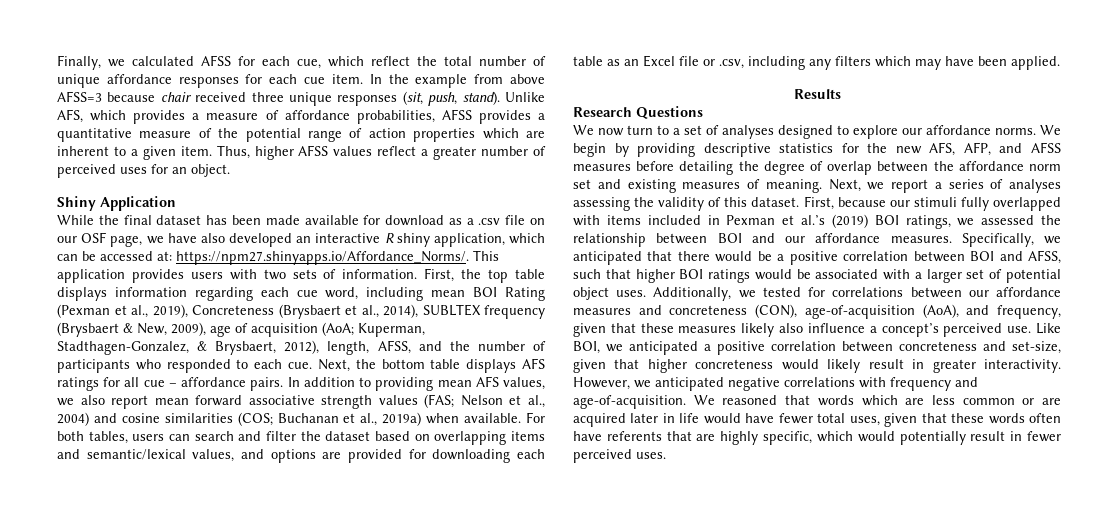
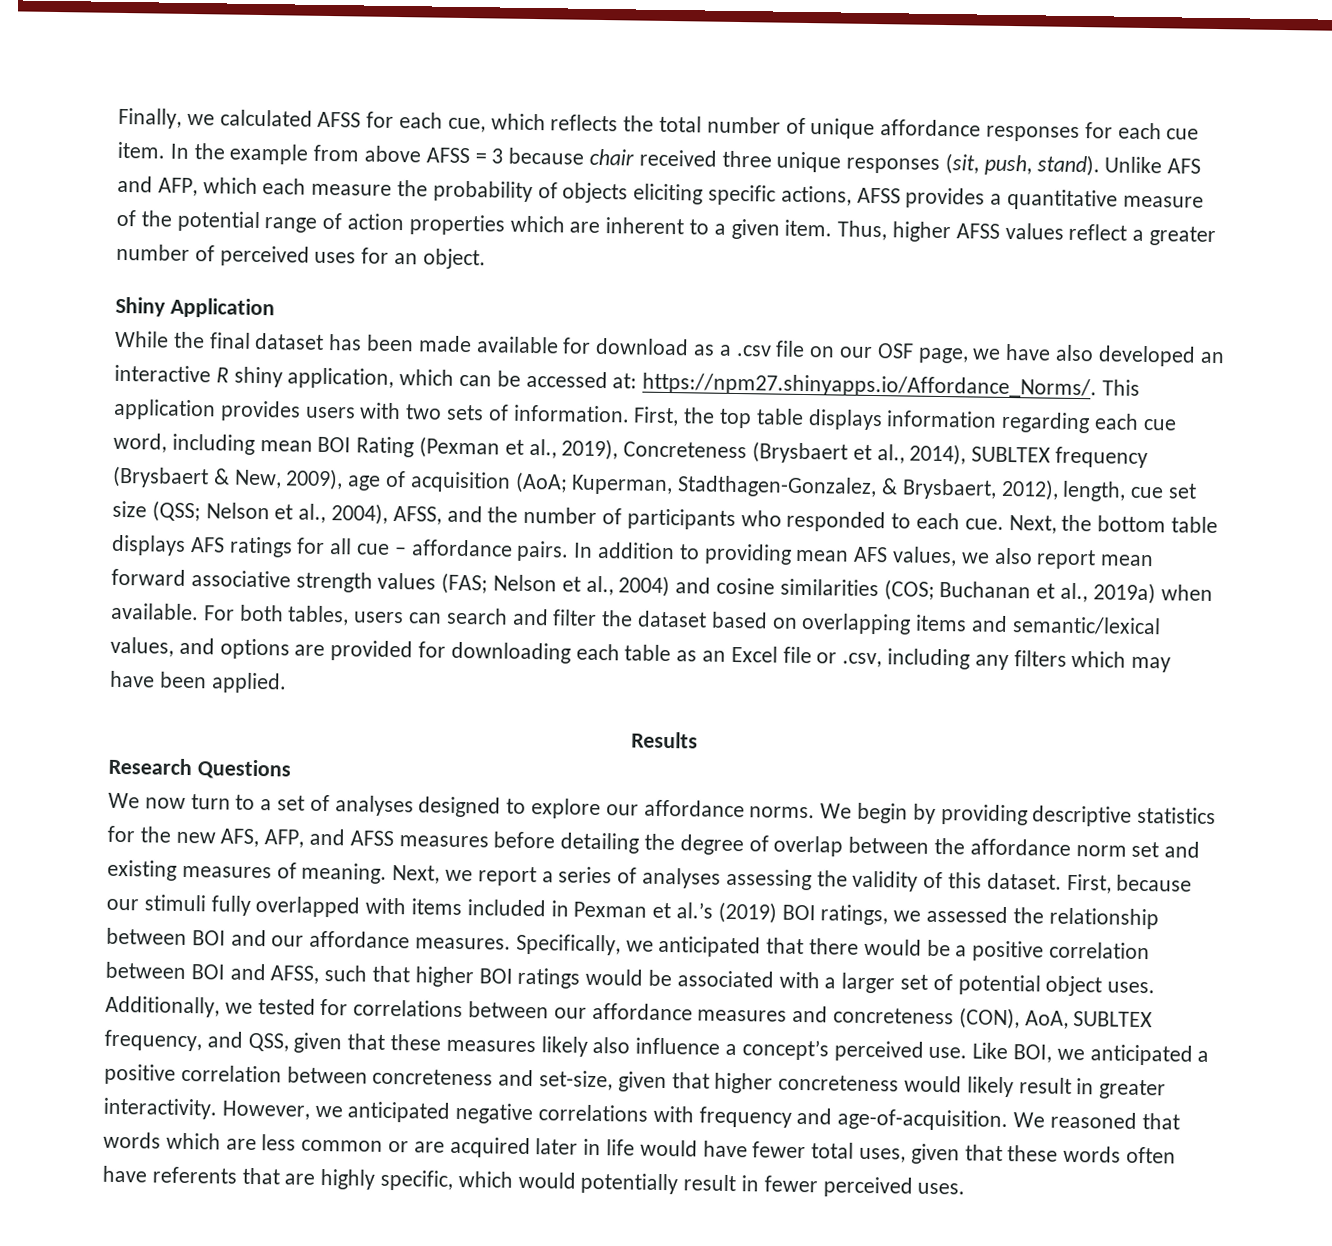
[371,56,410,66] reflect -> [550,114,619,132] reflects
[57,91,102,102] AFSS=3 -> [425,147,504,164] AFSS = 3
[57,109,435,124] AFS, which provides a measure of affordance probabilities, -> [1167,158,1202,174] [117,175,852,206] AFS and AFP, which each measure the probability of objects eliciting specific actions,
(370, 348) none -> [1130,483,1198,499] [112,500,389,525] cue set size (QSS; Nelson et al., 2004),
[804,304,1061,319] age-of-acquisition (AoA), and frequency, -> [1024,1010,1154,1029] [104,1029,289,1052] AoA, SUBLTEX frequency, and QSS,

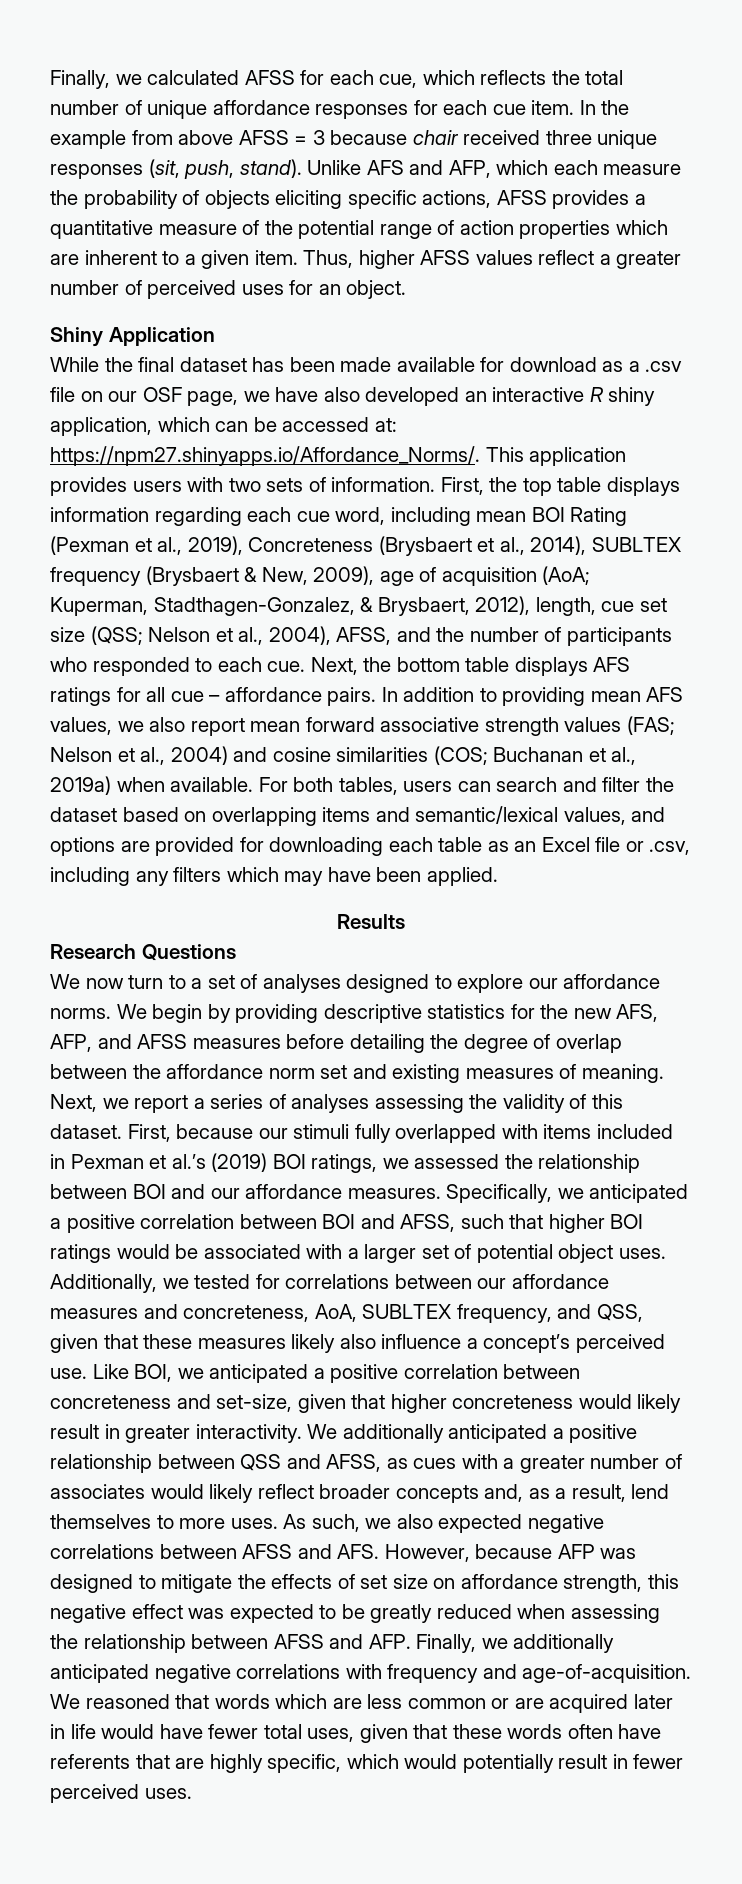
[766,937,951,957] that there would be -> (689, 1193) none
[833,1007,1020,1030] concreteness (CON), -> [183,1305,310,1322] concreteness,
[221,1100,343,1120] However, we -> [307,1424,638,1443] [50,1454,682,1473] [50,1484,670,1503] [50,1514,604,1533] [50,1544,637,1562] [50,1574,679,1593] [50,1604,660,1623] [50,1634,615,1653] We additionally anticipated a positive relationship between QSS and AFSS, as cues with a greater number of associates would likely reflect broader concepts and, as a result, lend themselves to more uses. As such, we also expected negative correlations between AFSS and AFS. However, because AFP was designed to mitigate the effects of set size on affordance strength, this negative effect was expected to be greatly reduced when assessing the relationship between AFSS and AFP. Finally, we additionally

